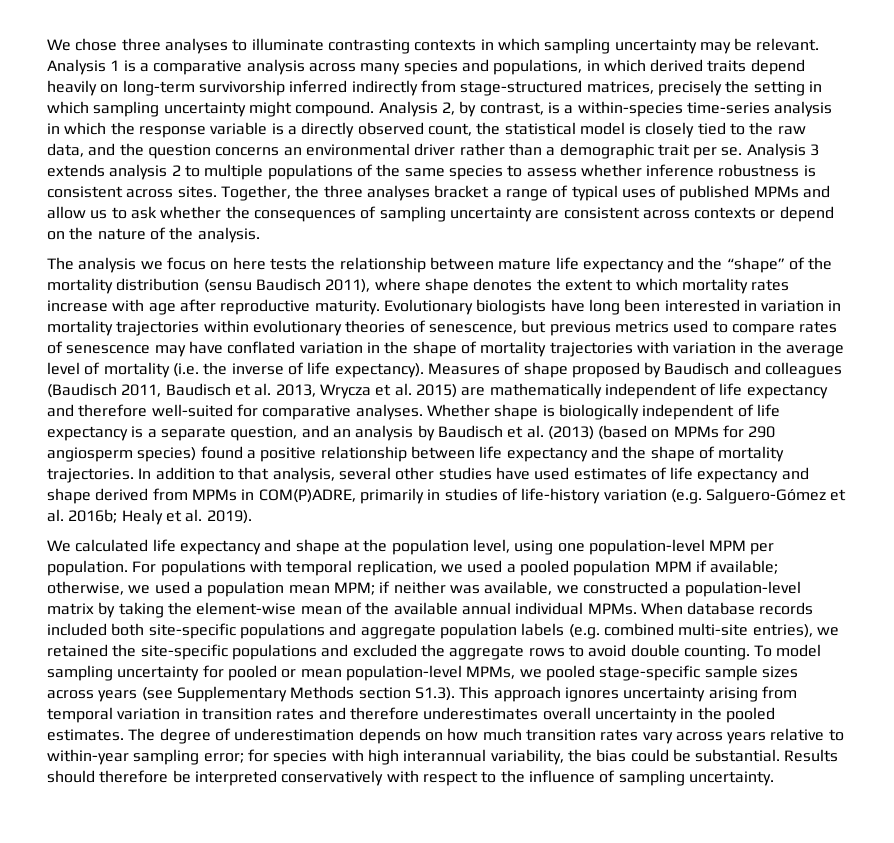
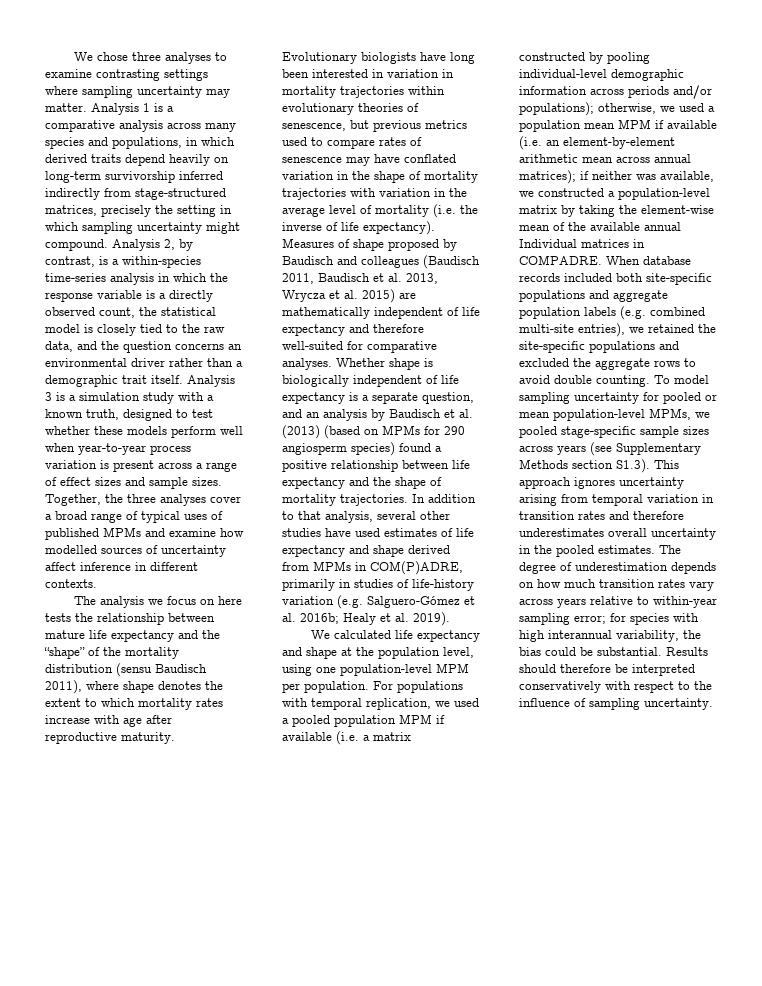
[251,38,540,54] illuminate contrasting contexts in which -> [45,69,208,81] [45,86,78,95] examine contrasting settings where
[734,38,820,51] be relevant. -> [45,103,87,112] matter.
[693,143,820,159] [47,164,816,180] [47,186,217,198] per se. Analysis 3 extends analysis 2 to multiple populations of the same species to assess whether inference robustness is consistent across sites. -> [151,375,235,387] [45,392,214,404] [45,409,213,421] [45,426,243,438] [45,443,191,455] [45,460,237,472] [45,477,222,489] itself. Analysis 3 is a simulation study with a known truth, designed to test whether these models perform well when year-to-year process variation is present across a range of effect sizes and sample sizes.
[434,185,502,198] bracket a -> [210,496,241,503] [45,511,87,520] cover a broad
[47,206,834,222] [47,227,260,243] allow us to ask whether the consequences of sampling uncertainty are consistent across contexts or depend on the nature of the analysis. -> [169,528,244,537] [45,545,226,557] [45,562,198,571] [45,579,97,588] examine how modelled sources of uncertainty affect inference in different contexts.
[710,560,779,574] available; -> [282,731,411,745] [519,52,650,64] [519,69,684,81] [519,85,712,99] [519,102,594,116] available (i.e. a matrix constructed by pooling individual-level demographic information across periods and/or populations);
[333,582,375,595] MPM; -> [618,119,717,129] [519,136,675,150] [519,154,691,163] [519,170,576,184] MPM if available (i.e. an element-by-element arithmetic mean across annual matrices);
[515,602,637,615] individual MPMs. -> [519,239,645,248] [519,255,602,265] Individual matrices in COMPADRE.

